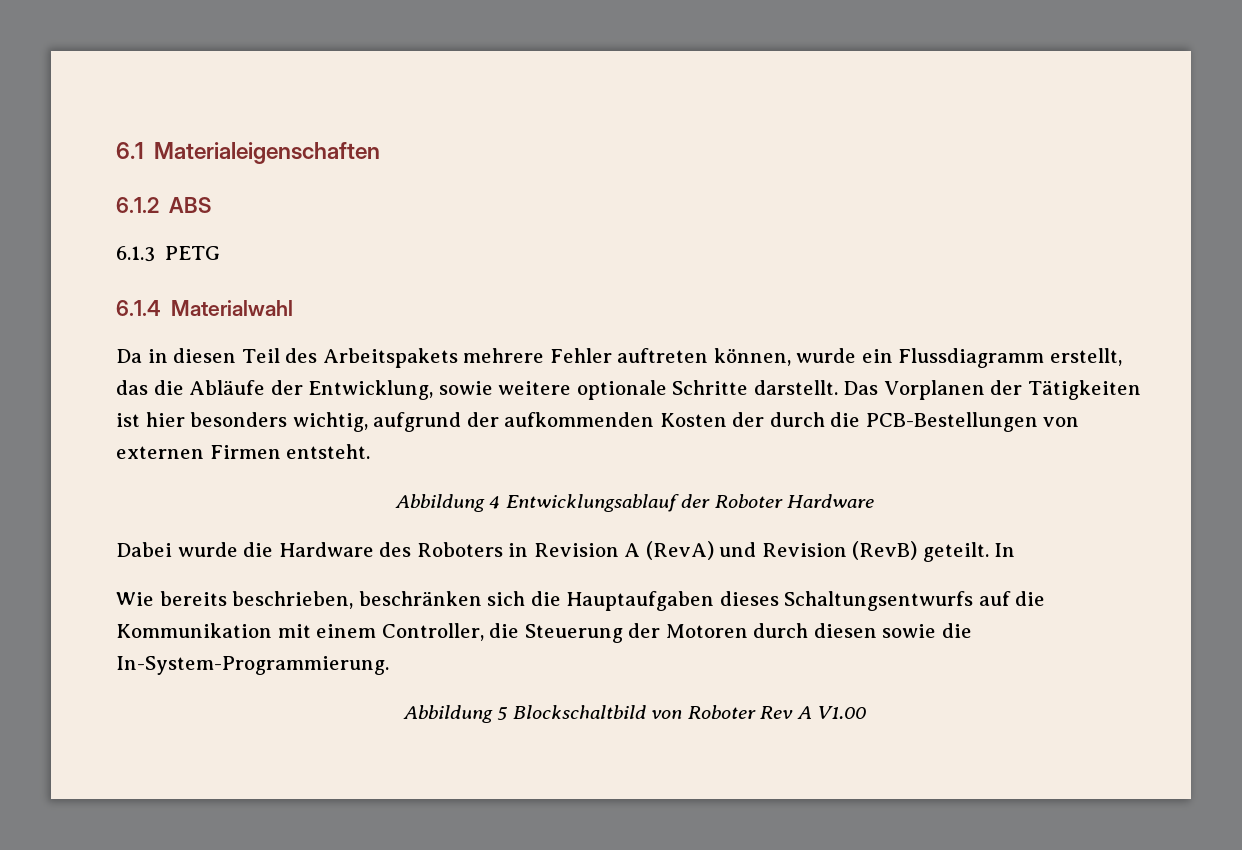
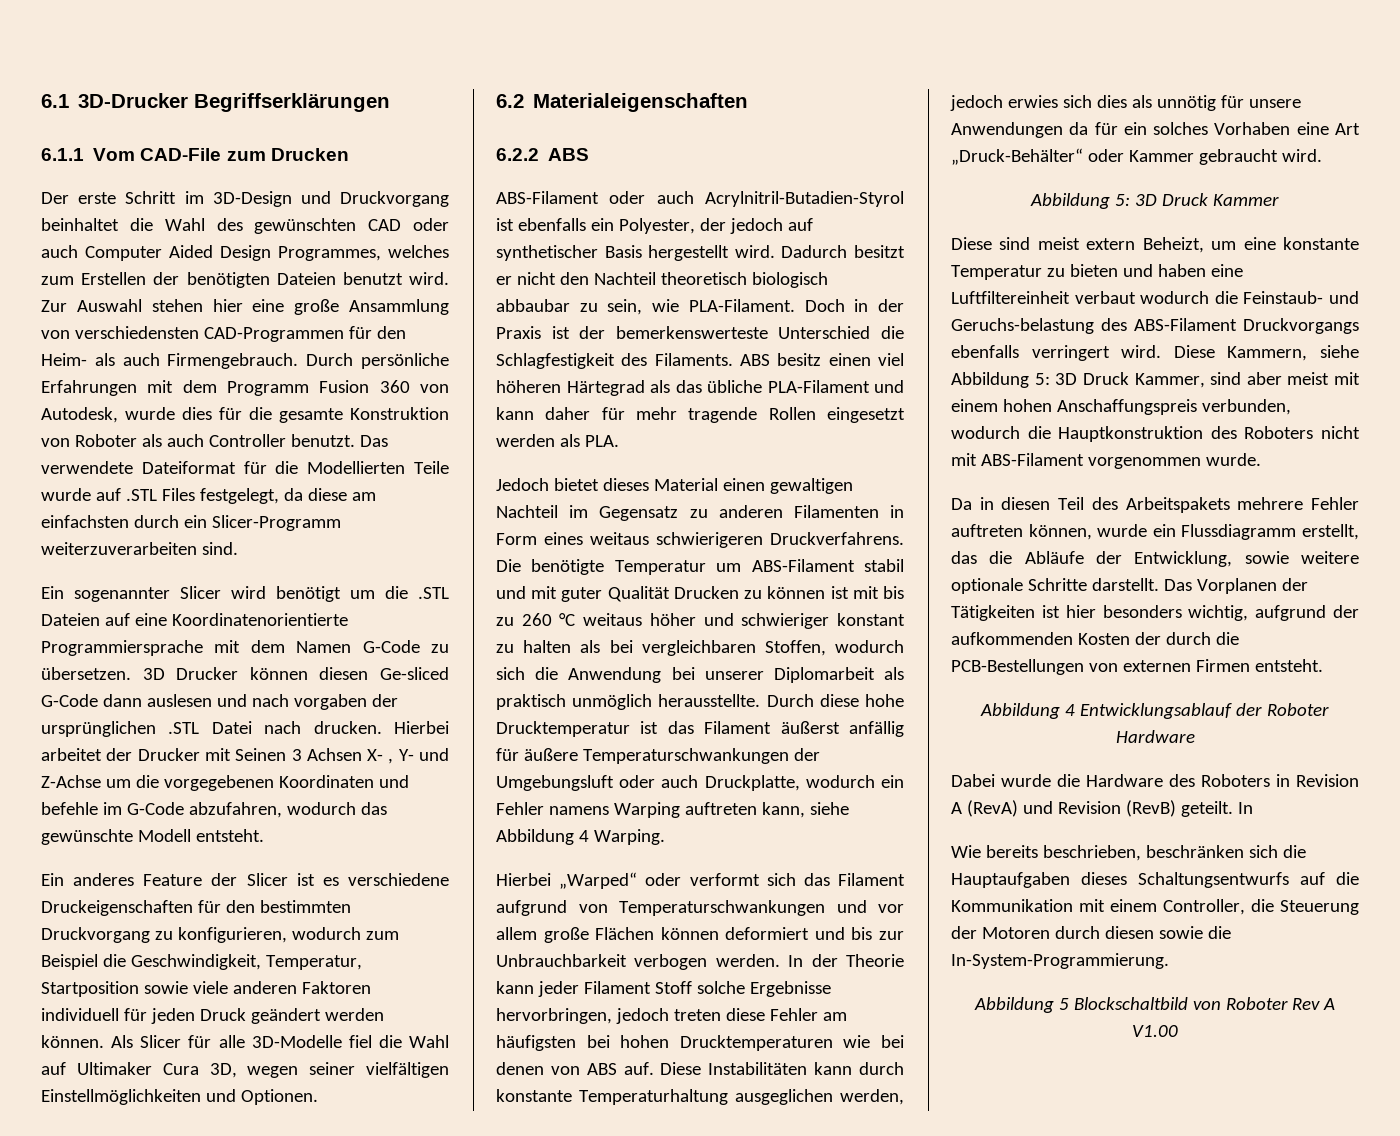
(144, 150) none -> [78,93,391,112] [41,148,349,161] [41,191,449,207] [41,218,449,234] [41,245,449,261] [41,272,449,288] [41,299,449,315] [41,326,406,342] [41,353,449,369] [41,380,449,396] [41,407,449,423] [41,434,388,447] [41,461,449,474] [41,488,376,504] [41,515,341,531] [41,542,238,555] [41,586,449,602] [41,613,348,626] [41,640,449,656] [41,667,449,680] [41,694,398,710] [41,721,449,737] [41,748,450,764] [41,775,409,791] [41,802,387,818] [41,829,264,845] [41,873,449,886] [41,900,351,916] [41,927,399,943] [41,954,362,970] [41,981,371,997] [41,1008,384,1024] [41,1035,449,1048] [41,1062,449,1078] [41,1089,318,1105] [496,94,524,108] 3D-Drucker Begriffserklärungen // 6.1.1 Vom CAD-File zum Drucken // Der erste Schritt im 3D-Design und Druckvorgang beinhaltet die Wahl des gewünschten CAD oder auch Computer Aided Design Programmes, welches zum Erstellen der benötigten Dateien benutzt wird. Zur Auswahl stehen hier eine große Ansammlung von verschiedensten CAD-Programmen für den Heim- als auch Firmengebrauch. Durch persönliche Erfahrungen mit dem Programm Fusion 360 von Autodesk, wurde dies für die gesamte Konstruktion von Roboter als auch Controller benutzt. Das verwendete Dateiformat für die Modellierten Teile wurde auf .STL Files festgelegt, da diese am einfachsten durch ein Slicer-Programm weiterzuverarbeiten sind. // Ein sogenannter Slicer wird benötigt um die .STL Dateien auf eine Koordinatenorientierte Programmiersprache mit dem Namen G-Code zu übersetzen. 3D Drucker können diesen Ge-sliced G-Code dann auslesen und nach vorgaben der ursprünglichen .STL Datei nach drucken. Hierbei arbeitet der Drucker mit Seinen 3 Achsen X- , Y- und Z-Achse um die vorgegebenen Koordinaten und befehle im G-Code abzufahren, wodurch das gewünschte Modell entsteht. // Ein anderes Feature der Slicer ist es verschiedene Druckeigenschaften für den bestimmten Druckvorgang zu konfigurieren, wodurch zum Beispiel die Geschwindigkeit, Temperatur, Startposition sowie viele anderen Faktoren individuell für jeden Druck geändert werden können. Als Slicer für alle 3D-Modelle fiel die Wahl auf Ultimaker Cura 3D, wegen seiner vielfältigen Einstellmöglichkeiten und Optionen. // 6.2
[116,197,159,213] 6.1.2 -> [496,148,539,161] 6.2.2
[116,246,221,262] [116,300,294,316] 6.1.3 PETG // 6.1.4 Materialwahl -> [496,191,904,207] [496,218,813,234] [496,245,905,261] [496,272,828,288] [496,299,904,315] [496,326,904,339] [496,353,904,369] [496,380,904,396] [496,407,905,423] [496,434,619,447] [496,478,853,494] [496,505,904,521] [496,532,904,548] [496,559,904,575] [496,586,904,602] [496,613,905,629] [496,640,904,656] [496,667,904,683] [496,694,904,710] [496,721,904,737] [496,748,820,764] [496,775,904,791] [496,802,849,818] [496,829,665,845] [496,872,905,889] [496,900,904,916] [496,927,904,943] [496,954,904,970] [496,981,831,997] [496,1008,847,1024] [496,1035,904,1051] [496,1062,905,1075] [496,1089,904,1105] [950,95,1301,111] [951,122,1360,138] [951,148,1322,165] [1030,193,1279,209] [951,237,1359,253] [951,264,1243,280] [951,291,1359,304] [951,318,1359,334] [951,345,1359,361] [951,372,1360,388] [951,399,1291,415] [951,426,1360,442] [951,453,1261,469] ABS-Filament oder auch Acrylnitril-Butadien-Styrol ist ebenfalls ein Polyester, der jedoch auf synthetischer Basis hergestellt wird. Dadurch besitzt er nicht den Nachteil theoretisch biologisch abbaubar zu sein, wie PLA-Filament. Doch in der Praxis ist der bemerkenswerteste Unterschied die Schlagfestigkeit des Filaments. ABS besitz einen viel höheren Härtegrad als das übliche PLA-Filament und kann daher für mehr tragende Rollen eingesetzt werden als PLA. // Jedoch bietet dieses Material einen gewaltigen Nachteil im Gegensatz zu anderen Filamenten in Form eines weitaus schwierigeren Druckverfahrens. Die benötigte Temperatur um ABS-Filament stabil und mit guter Qualität Drucken zu können ist mit bis zu 260 °C weitaus höher und schwieriger konstant zu halten als bei vergleichbaren Stoffen, wodurch sich die Anwendung bei unserer Diplomarbeit als praktisch unmöglich herausstellte. Durch diese hohe Drucktemperatur ist das Filament äußerst anfällig für äußere Temperaturschwankungen der Umgebungsluft oder auch Druckplatte, wodurch ein Fehler namens Warping auftreten kann, siehe Abbildung 4 Warping. // Hierbei „Warped“ oder verformt sich das Filament aufgrund von Temperaturschwankungen und vor allem große Flächen können deformiert und bis zur Unbrauchbarkeit verbogen werden. In der Theorie kann jeder Filament Stoff solche Ergebnisse hervorbringen, jedoch treten diese Fehler am häufigsten bei hohen Drucktemperaturen wie bei denen von ABS auf. Diese Instabilitäten kann durch konstante Temperaturhaltung ausgeglichen werden, jedoch erwies sich dies als unnötig für unsere Anwendungen da für ein solches Vorhaben eine Art „Druck-Behälter“ oder Kammer gebraucht wird. // Abbildung 5: 3D Druck Kammer // Diese sind meist extern Beheizt, um eine konstante Temperatur zu bieten und haben eine Luftfiltereinheit verbaut wodurch die Feinstaub- und Geruchs-belastung des ABS-Filament Druckvorgangs ebenfalls verringert wird. Diese Kammern, siehe Abbildung 5: 3D Druck Kammer, sind aber meist mit einem hohen Anschaffungspreis verbunden, wodurch die Hauptkonstruktion des Roboters nicht mit ABS-Filament vorgenommen wurde.

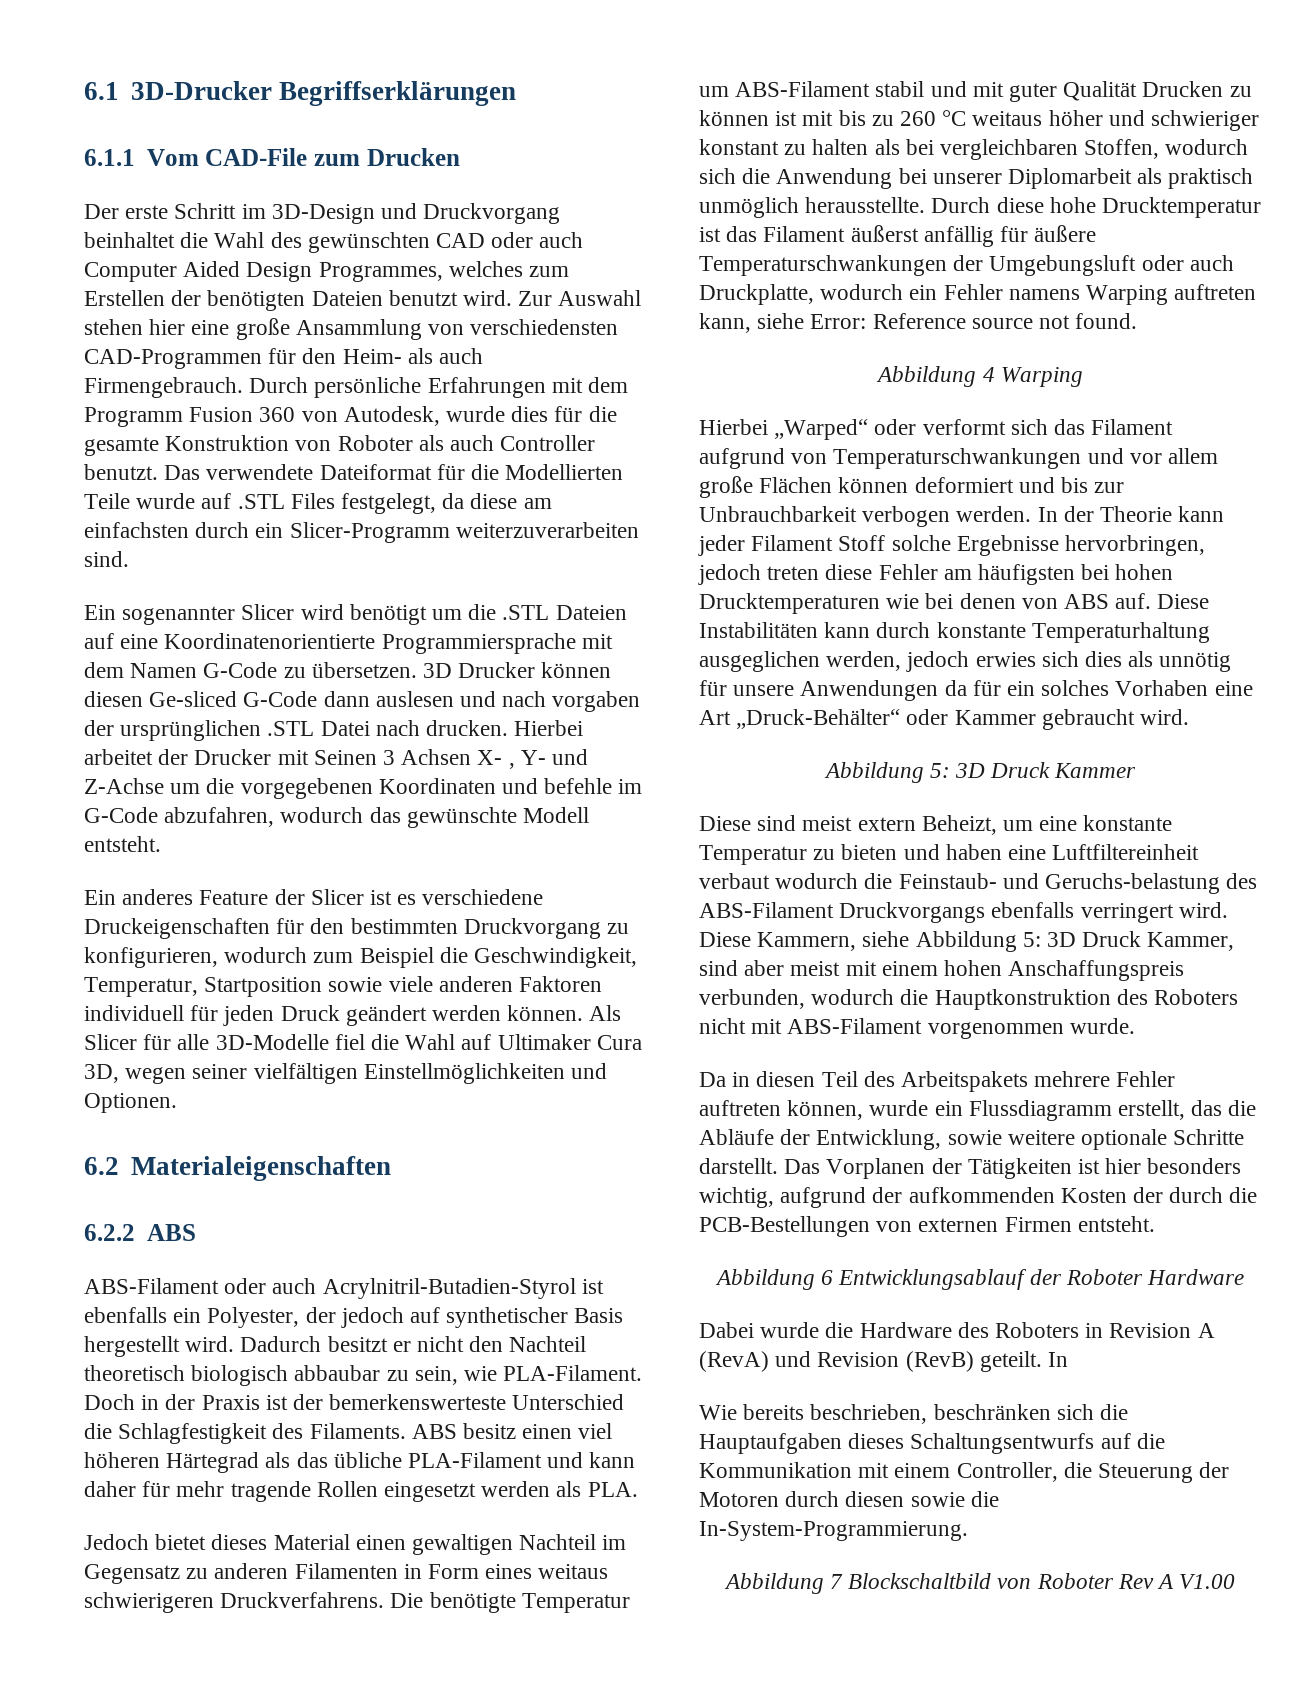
[496,829,665,845] Abbildung 4 Warping. -> [810,313,1138,329] [876,366,1083,387] Error: Reference source not found. // Abbildung 4 Warping
[1065,704,1076,716] 4 -> [821,1270,834,1285] 6
[1058,998,1069,1010] 5 -> [829,1574,843,1589] 7

